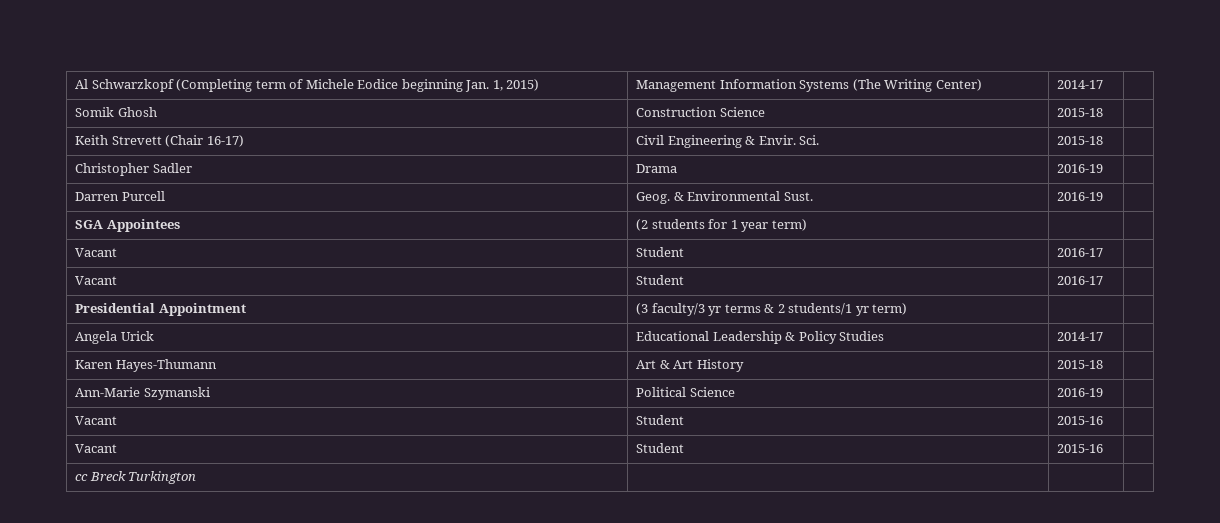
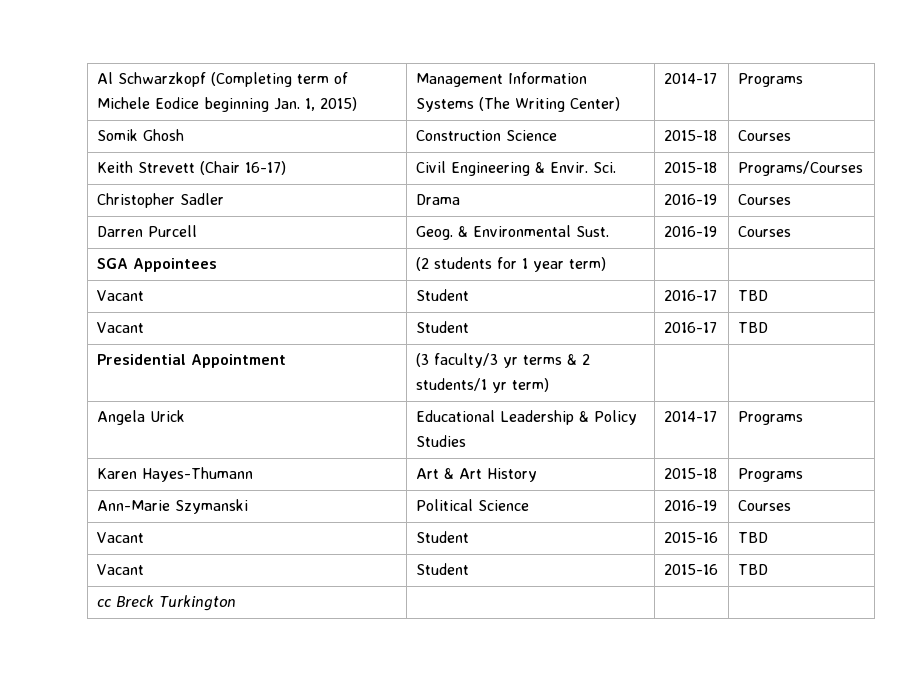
(1104, 84) none -> [737,73,803,87] Programs
(1104, 112) none -> [737,130,791,141] Courses
(1104, 140) none -> [737,161,863,176] Programs/Courses
(1104, 168) none -> [737,194,791,205] Courses
(1104, 196) none -> [737,226,791,237] Courses
[75,276,118,285] [636,275,685,285] [1057,276,1104,285] // Vacant | Student | 2016-17 | -> [737,290,768,301] [96,322,144,333] [415,321,469,333] [663,322,717,333] [737,322,768,333] TBD // Vacant | Student | 2016-17 | TBD
(1104, 336) none -> [737,411,803,425] Programs
(1104, 364) none -> [737,468,803,482] Programs
[75,416,118,425] [636,415,685,425] [1057,416,1104,425] [75,444,118,453] [636,443,685,453] [1057,444,1104,453] // Vacant | Student | 2015-16 | // Vacant | Student | 2015-16 | -> [737,500,791,511] [96,532,144,543] [415,531,469,543] [663,532,718,543] [737,532,768,543] [96,564,144,575] [415,563,469,575] [663,564,718,575] [737,564,768,575] Courses // Vacant | Student | 2015-16 | TBD // Vacant | Student | 2015-16 | TBD

